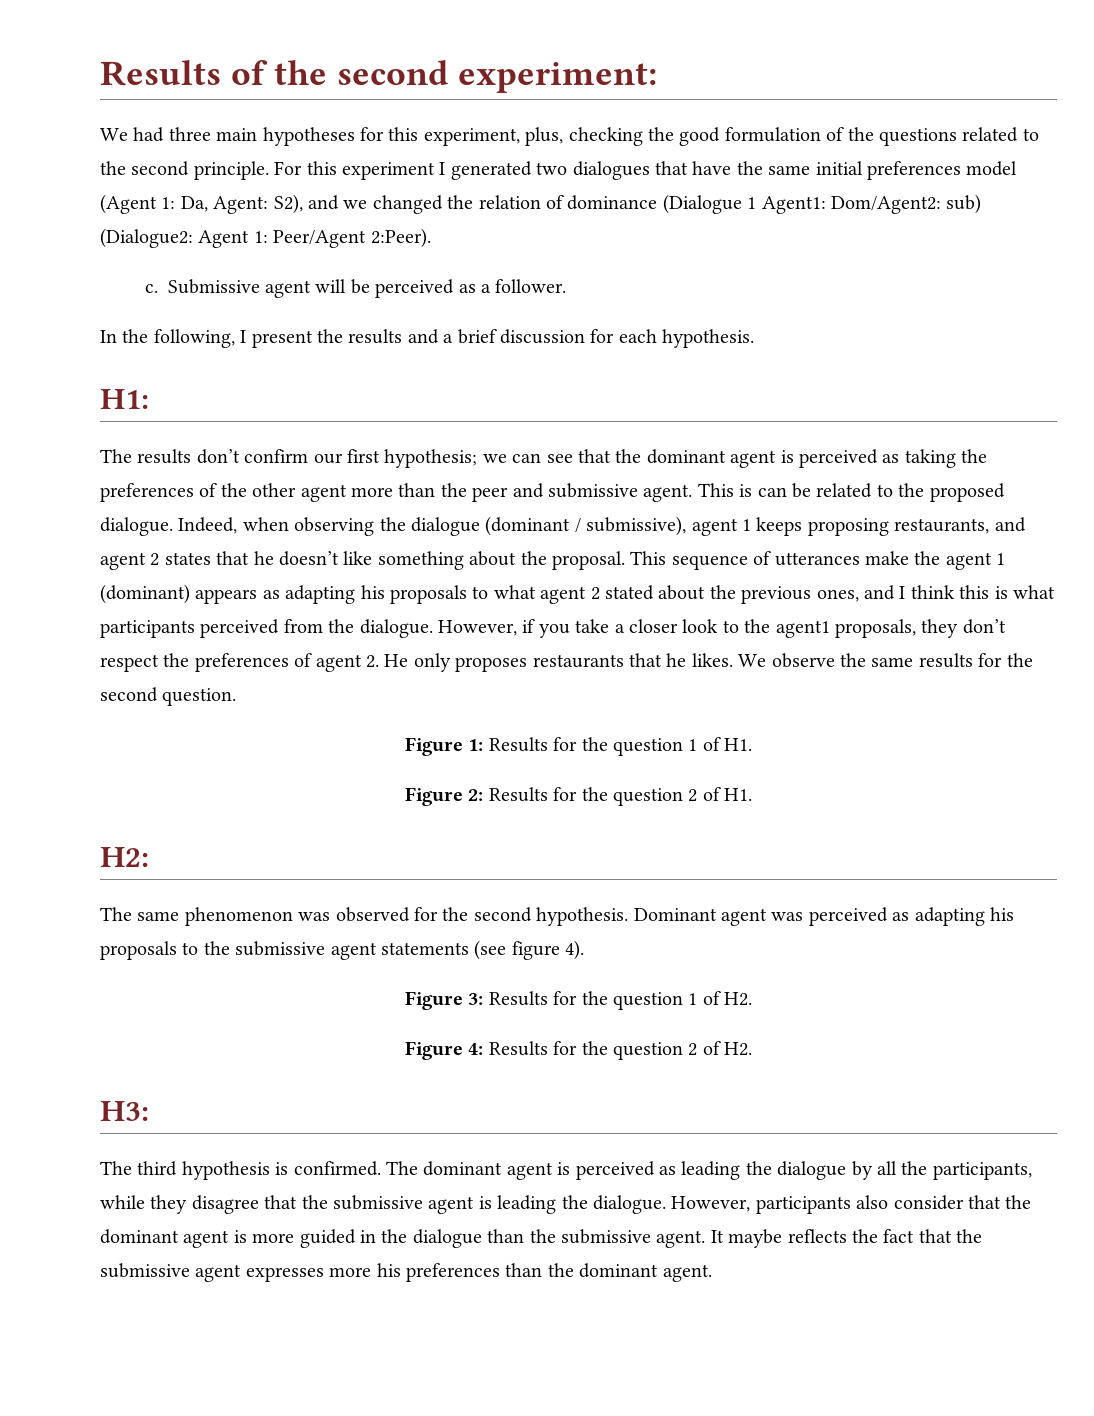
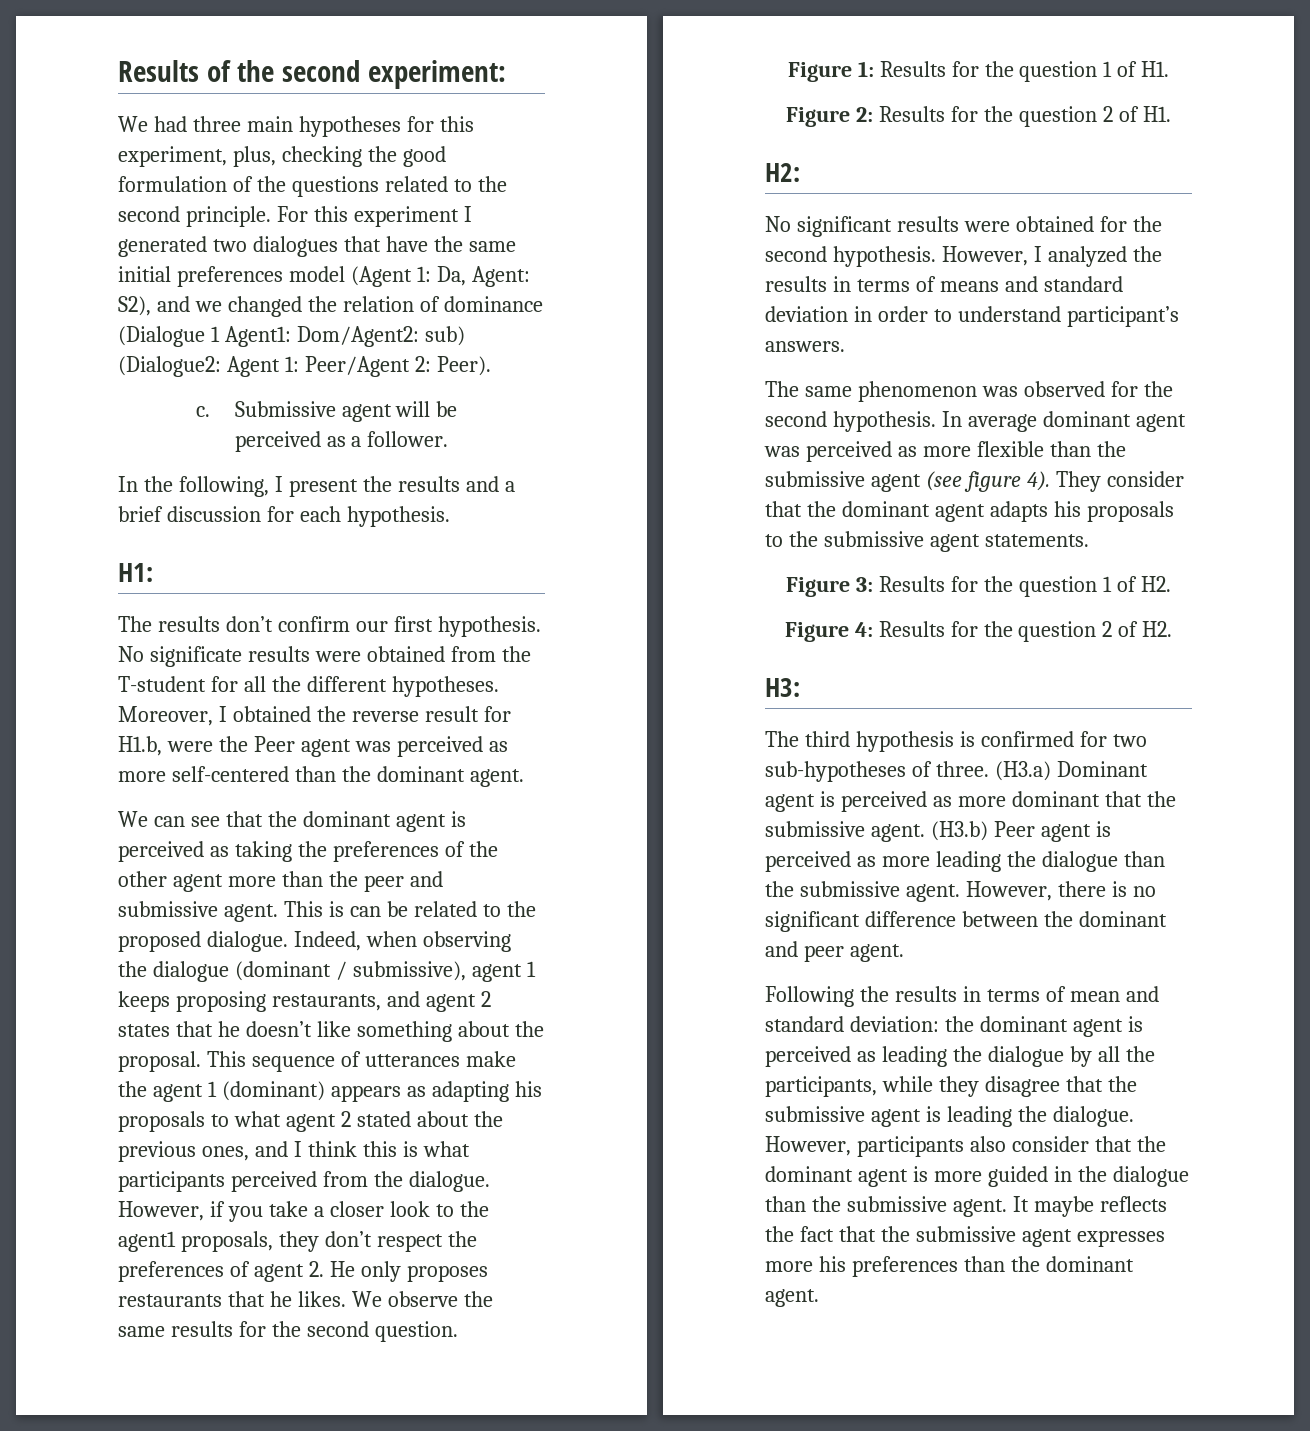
[370,228,431,248] 2:Peer). -> [414,356,491,376] 2: Peer).
[384,449,507,468] hypothesis; we -> [437,616,541,637] [118,646,531,667] [118,676,499,697] [118,706,511,726] [118,736,508,757] [118,766,524,787] [118,811,148,827] hypothesis. No significate results were obtained from the T-student for all the different hypotheses. Moreover, I obtained the reverse result for H1.b, were the Peer agent was perceived as more self-centered than the dominant agent. // We
(149, 857) none -> [765,216,1162,237] [765,246,1162,267] [765,276,1123,292] [765,306,1179,327] [765,341,845,352] // No significant results were obtained for the second hypothesis. However, I analyzed the results in terms of means and standard deviation in order to understand participant’s answers.
[633,907,985,926] Dominant agent was perceived as adapting -> [941,411,1186,432] [764,441,1126,462] [765,471,1184,492] [765,501,1048,522] In average dominant agent was perceived as more flexible than the submissive agent (see figure 4). They consider that the dominant agent adapts
[381,940,585,960] statements (see figure 4). -> [984,534,1089,547] statements.
[293,1161,418,1176] confirmed. The -> [980,731,1147,747] [765,761,1148,782] [765,791,1176,812] [765,821,1111,842] [765,851,1165,872] [765,881,1156,902] [765,911,1167,932] [765,941,904,962] [765,986,1159,1007] [765,1016,974,1032] confirmed for two sub-hypotheses of three. (H3.a) Dominant agent is perceived as more dominant that the submissive agent. (H3.b) Peer agent is perceived as more leading the dialogue than the submissive agent. However, there is no significant difference between the dominant and peer agent. // Following the results in terms of mean and standard deviation: the

